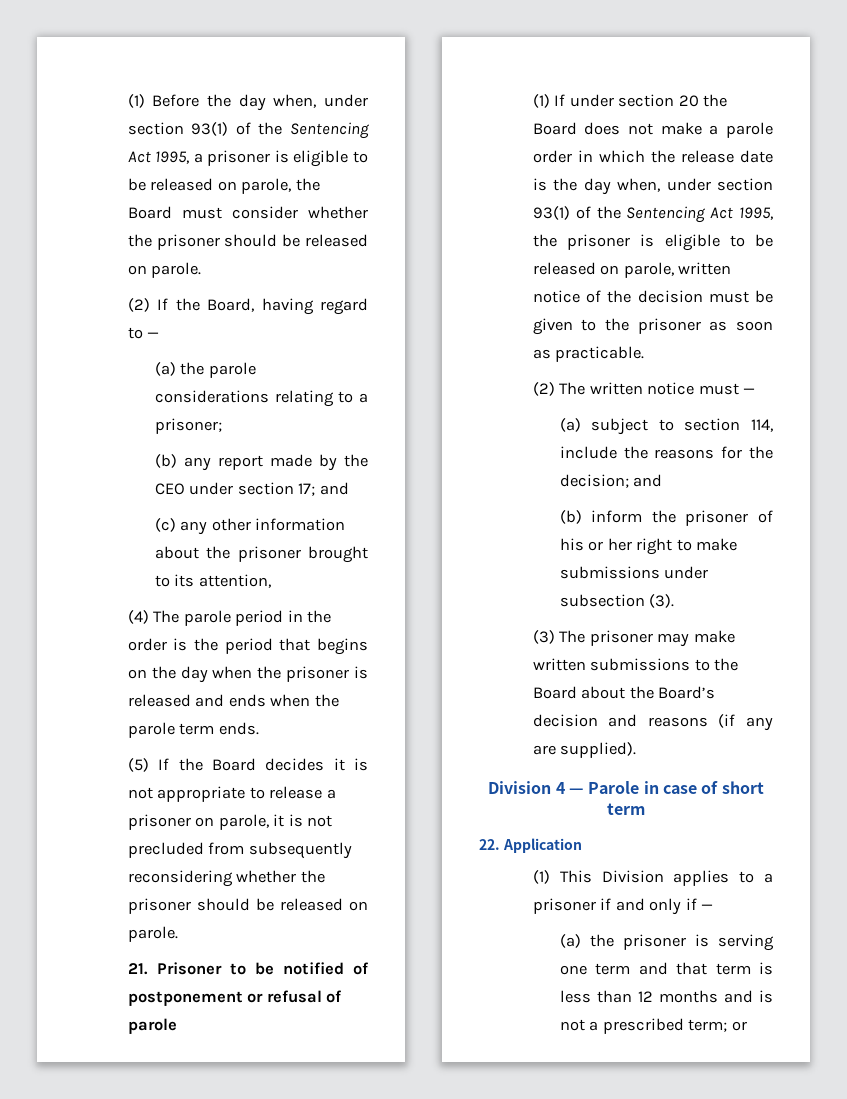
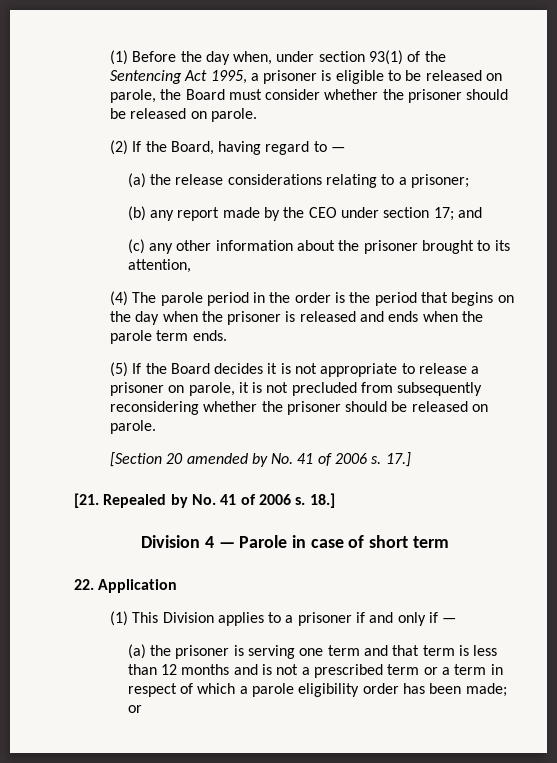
[208,362,256,378] parole -> [175,174,224,185] release
[127,962,369,975] [127,990,343,1006] [127,1018,177,1034] [532,94,728,108] [532,122,773,138] [532,150,773,163] [532,178,773,195] [532,206,773,223] [532,234,773,251] [532,262,732,278] [532,290,773,303] [532,318,773,335] [532,346,645,362] [532,382,756,396] [559,418,773,435] [559,446,773,459] [559,474,663,488] [559,510,773,526] [559,538,738,555] [559,566,709,579] [559,594,675,608] [532,630,735,647] [532,658,739,671] [532,686,716,699] [532,714,773,731] [532,742,637,758] 21. Prisoner to be notified of postponement or refusal of parole // (1) If under section 20 the Board does not make a parole order in which the release date is the day when, under section 93(1) of the Sentencing Act 1995, the prisoner is eligible to be released on parole, written notice of the decision must be given to the prisoner as soon as practicable. // (2) The written notice must — // (a) subject to section 114, include the reasons for the decision; and // (b) inform the prisoner of his or her right to make submissions under subsection (3). // (3) The prisoner may make written submissions to the Board about the Board’s decision and reasons (if any are supplied). -> [109,452,411,467] [74,493,335,508] [Section 20 amended by No. 41 of 2006 s. 17.] // [21. Repealed by No. 41 of 2006 s. 18.]
[688,1019,728,1032] term; -> [387,664,503,675] [127,683,507,697] term or a term in respect of which a parole eligibility order has been made;

